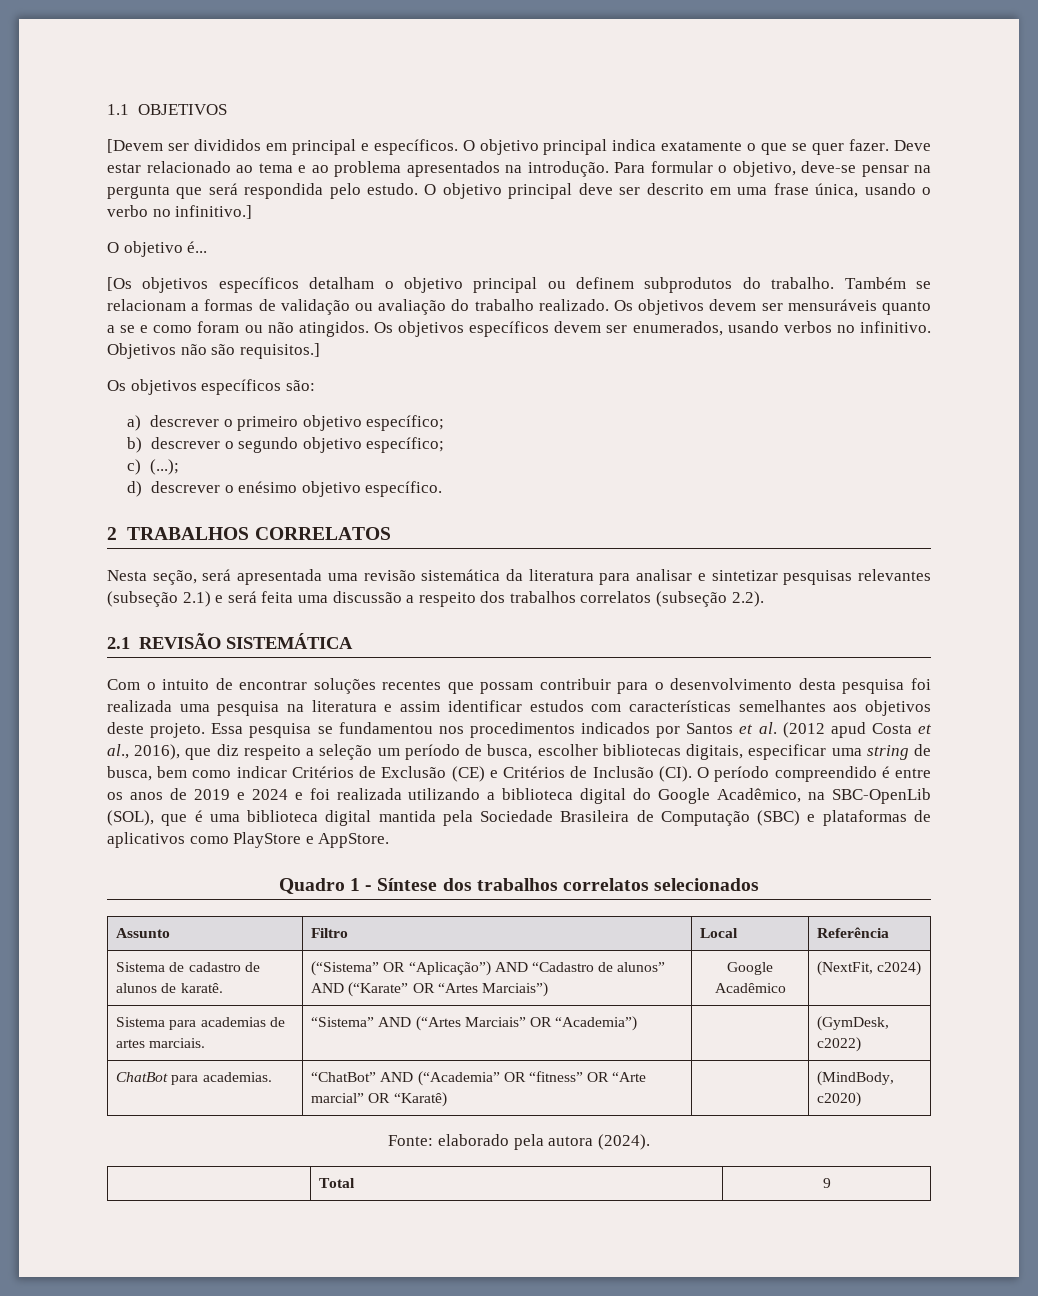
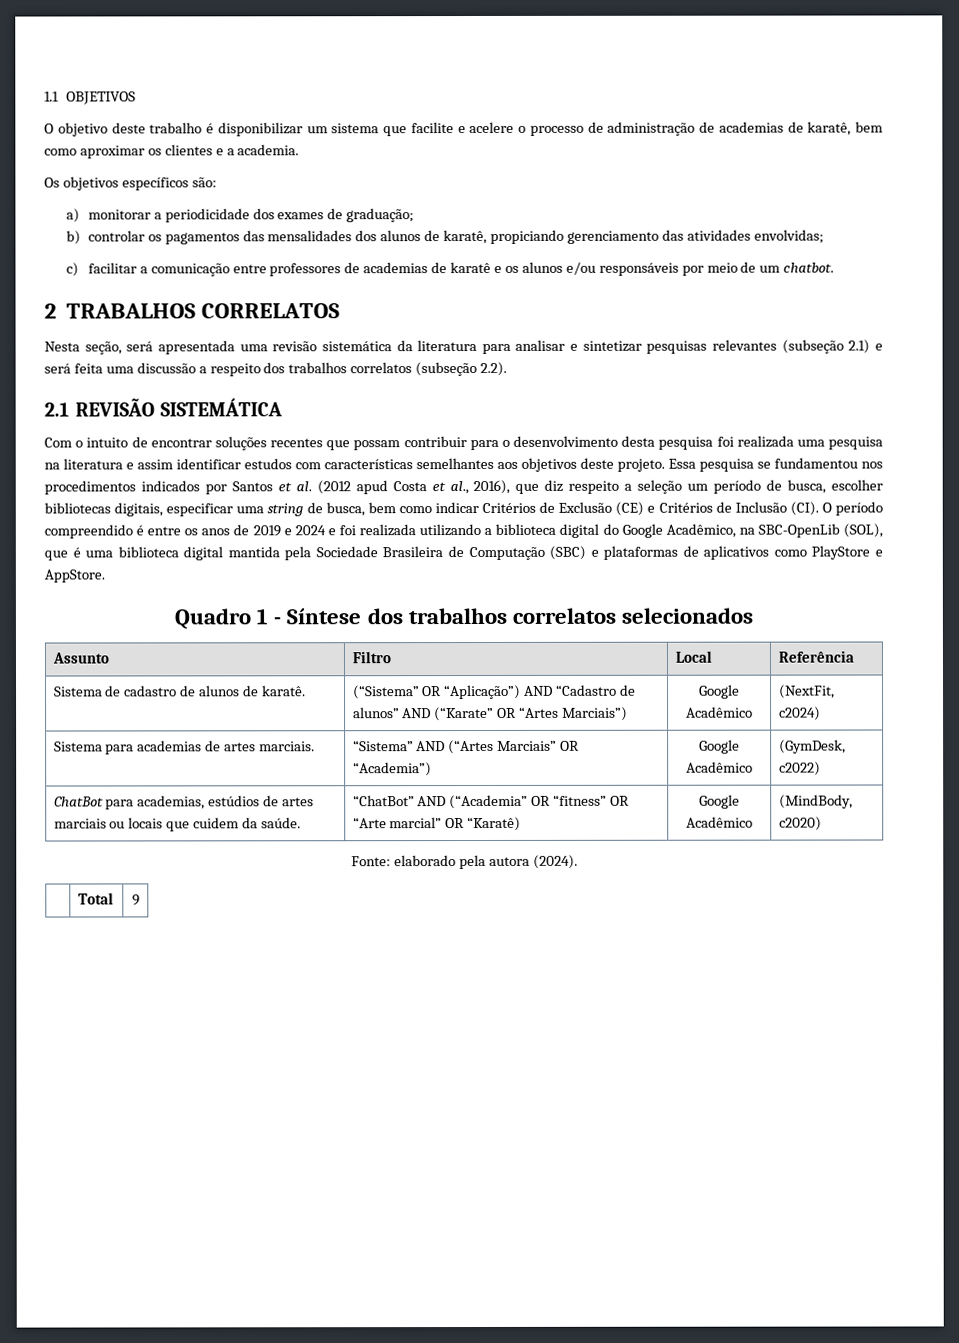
[107,139,931,155] [107,161,931,177] [107,183,931,199] [107,205,253,219] [107,241,208,257] [107,277,931,293] [107,299,932,315] [107,321,932,337] [107,343,320,359] [Devem ser divididos em principal e específicos. O objetivo principal indica exatamente o que se quer fazer. Deve estar relacionado ao tema e ao problema apresentados na introdução. Para formular o objetivo, deve-se pensar na pergunta que será respondida pelo estudo. O objetivo principal deve ser descrito em uma frase única, usando o verbo no infinitivo.] // O objetivo é... // [Os objetivos específicos detalham o objetivo principal ou definem subprodutos do trabalho. Também se relacionam a formas de validação ou avaliação do trabalho realizado. Os objetivos devem ser mensuráveis quanto a se e como foram ou não atingidos. Os objetivos específicos devem ser enumerados, usando verbos no infinitivo. Objetivos não são requisitos.] -> [44,121,883,137] [44,144,300,159] O objetivo deste trabalho é disponibilizar um sistema que facilite e acelere o processo de administração de academias de karatê, bem como aproximar os clientes e a academia.
[149,415,445,431] [127,437,445,453] [127,459,179,475] [127,481,443,497] descrever o primeiro objetivo específico; // b) descrever o segundo objetivo específico; // c) (...); // d) descrever o enésimo objetivo específico. -> [87,208,415,223] [65,229,824,245] [65,261,835,277] monitorar a periodicidade dos exames de graduação; // b) controlar os pagamentos das mensalidades dos alunos de karatê, propiciando gerenciamento das atividades envolvidas; // c) facilitar a comunicação entre professores de academias de karatê e os alunos e/ou responsáveis por meio de um chatbot.
(638, 1023) none -> [699,739,740,754] [686,761,753,773] Google Acadêmico
[202,1072,272,1082] academias. -> [137,795,315,810] [53,817,302,832] academias, estúdios de artes marciais ou locais que cuidem da saúde.
(447, 1099) none -> [699,794,740,809] [686,816,753,828] Google Acadêmico

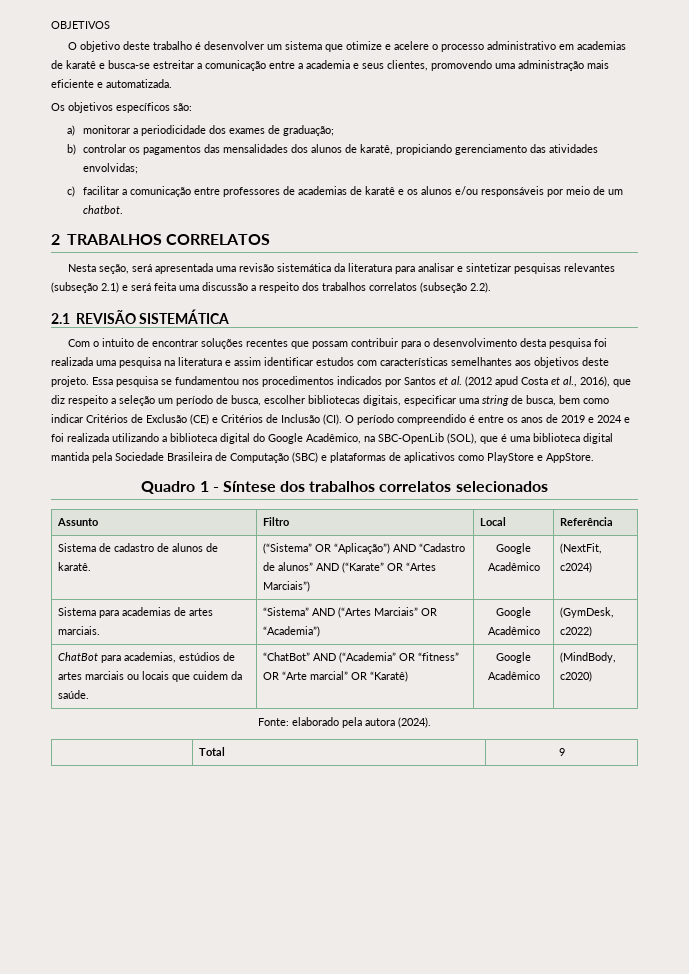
[44,91,59,102] 1.1 -> (51, 25) none
[217,122,303,137] disponibilizar -> [203,41,264,50] desenvolver
[410,122,454,134] facilite -> [345,41,382,50] otimize
[587,121,883,136] [44,144,300,159] de administração de academias de karatê, bem como aproximar os clientes e a academia. -> [486,41,626,50] [51,60,609,71] [51,79,172,88] administrativo em academias de karatê e busca-se estreitar a comunicação entre a academia e seus clientes, promovendo uma administração mais eficiente e automatizada.

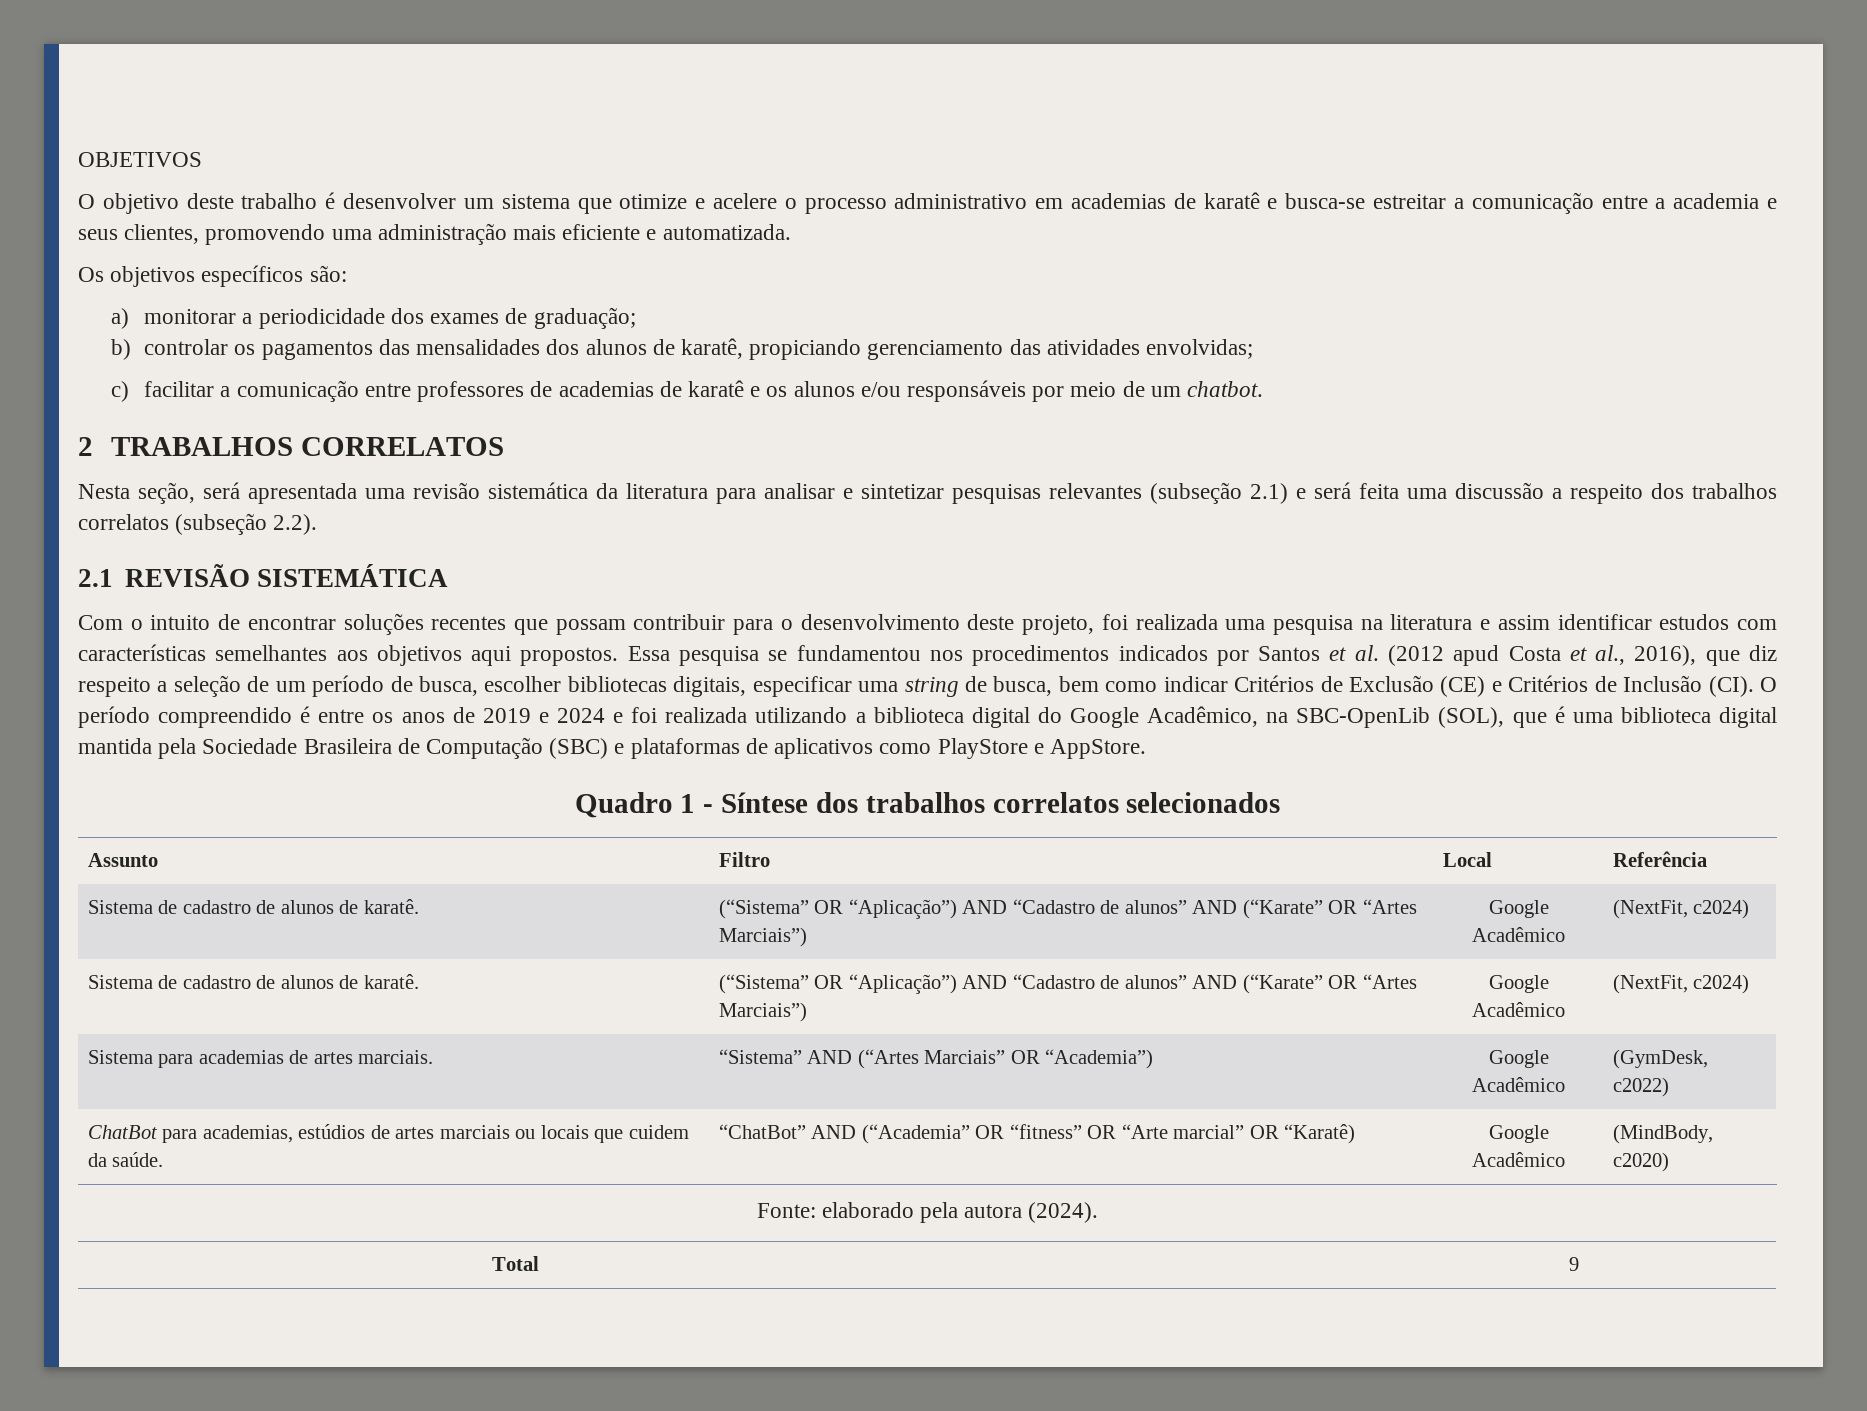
[519,338,591,349] desta pesquisa -> [967,614,1095,635] deste projeto,
[582,357,609,366] [51,376,89,387] deste projeto. -> [471,646,619,666] aqui propostos.
(155, 400) none -> [247,676,270,692] de
(593, 567) none -> [87,974,419,989] [718,974,1417,994] [718,1002,807,1022] [1488,975,1549,993] [1472,1002,1565,1017] [1612,974,1750,994] // Sistema de cadastro de alunos de karatê. | (“Sistema” OR “Aplicação”) AND “Cadastro de alunos” AND (“Karate” OR “Artes Marciais”) | Google Acadêmico | (NextFit, c2024)

